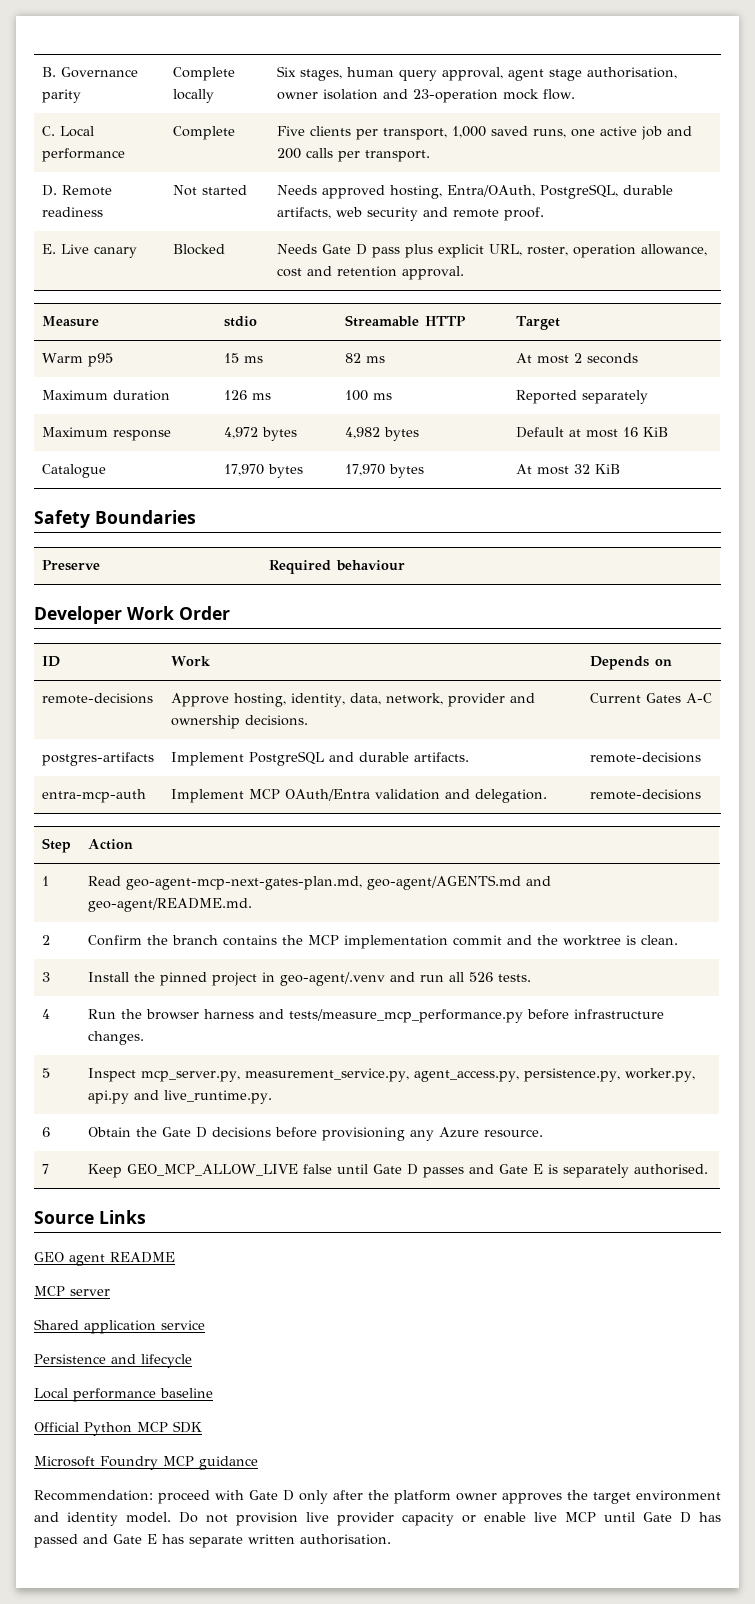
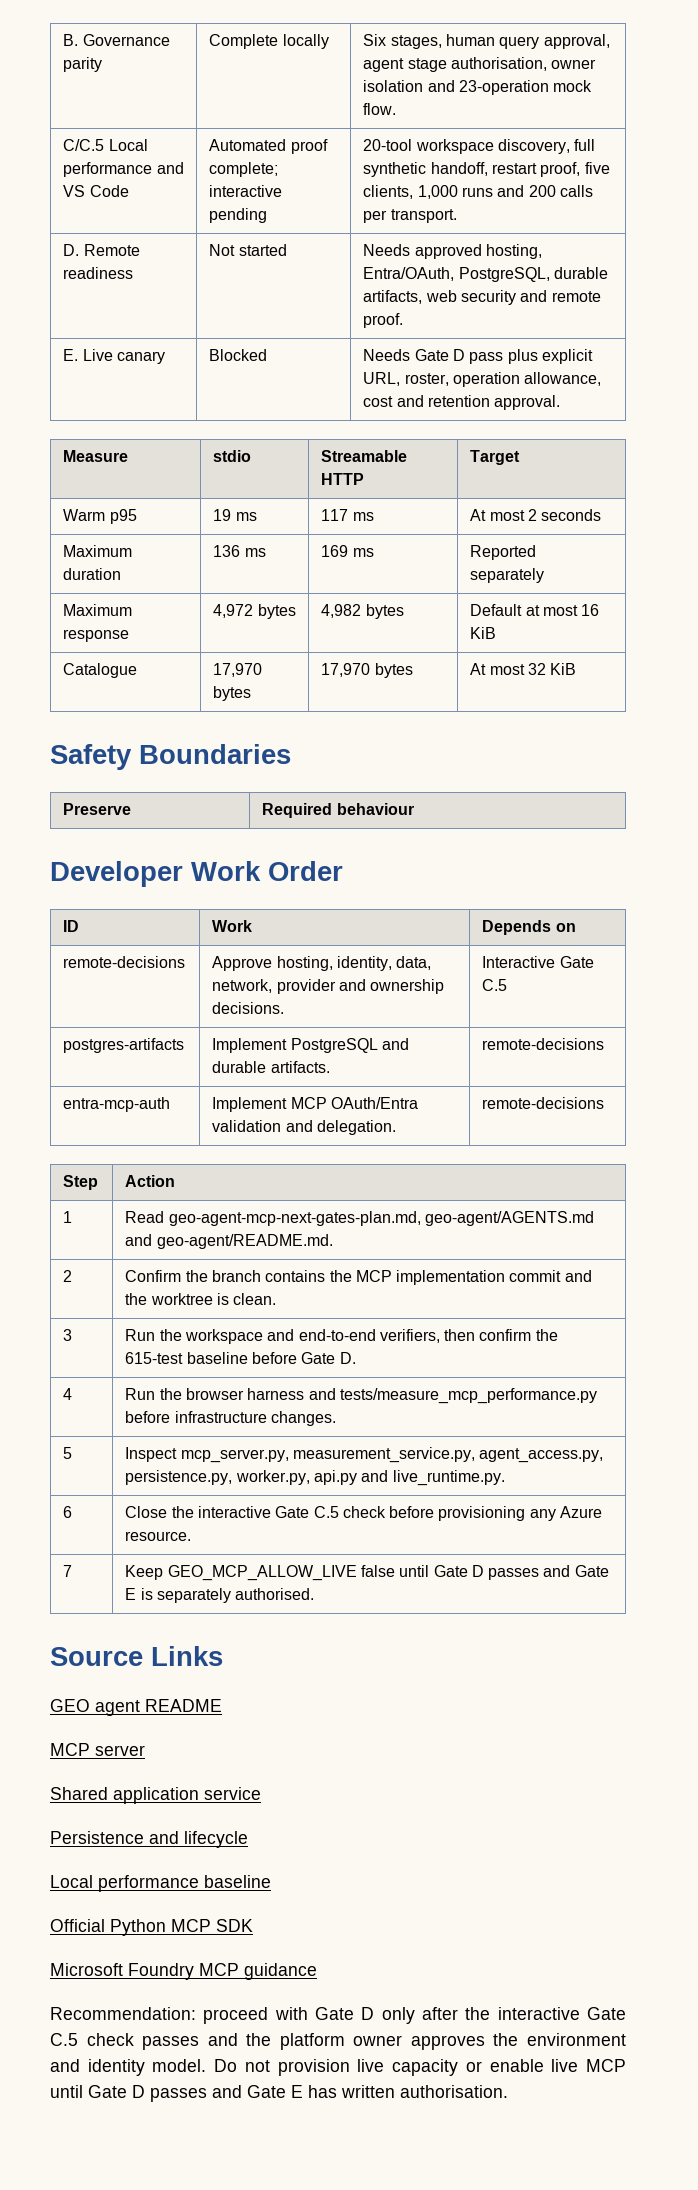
[42,126,95,137] [42,148,126,162] [173,126,236,140] [277,126,663,140] C. Local performance | Complete | Five clients per transport, 1,000 saved runs, one active job -> [63,139,148,151] [63,162,184,177] [63,185,129,197] [209,139,328,154] [209,162,279,177] [209,185,283,197] [209,208,268,223] [363,139,596,154] [363,162,610,177] [363,185,493,199] C/C.5 Local performance and VS Code | Automated proof complete; interactive pending | 20-tool workspace discovery, full synthetic handoff, restart proof, five clients, 1,000 runs
[224,353,264,363] [345,353,362,363] 15 ms | 82 -> [213,509,257,521] [321,509,349,521] 19 ms | 117
[224,390,272,400] [345,390,369,401] 126 ms | 100 -> [213,545,266,557] [321,545,349,557] 136 ms | 169
[590,693,713,703] Current Gates A-C -> [482,956,594,968] [482,979,508,991] Interactive Gate C.5
[88,972,532,986] Install the pinned project in geo-agent/.venv and run all 526 tests. -> [125,1329,558,1344] [125,1352,356,1364] Run the workspace and end-to-end verifiers, then confirm the 615-test baseline before Gate D.
[88,1127,272,1138] Obtain the Gate D decisions -> [125,1506,386,1518] Close the interactive Gate C.5 check
(389, 1495) none -> [497,2007,626,2020] [50,2033,272,2050] interactive Gate C.5 check passes and the
[593,1492,631,1504] target -> (519, 2039) none
[337,1512,394,1526] provider -> (385, 2065) none
[699,1512,721,1522] [34,1534,78,1548] has passed -> [150,2088,207,2102] passes
[189,1536,243,1548] separate -> (337, 2091) none

